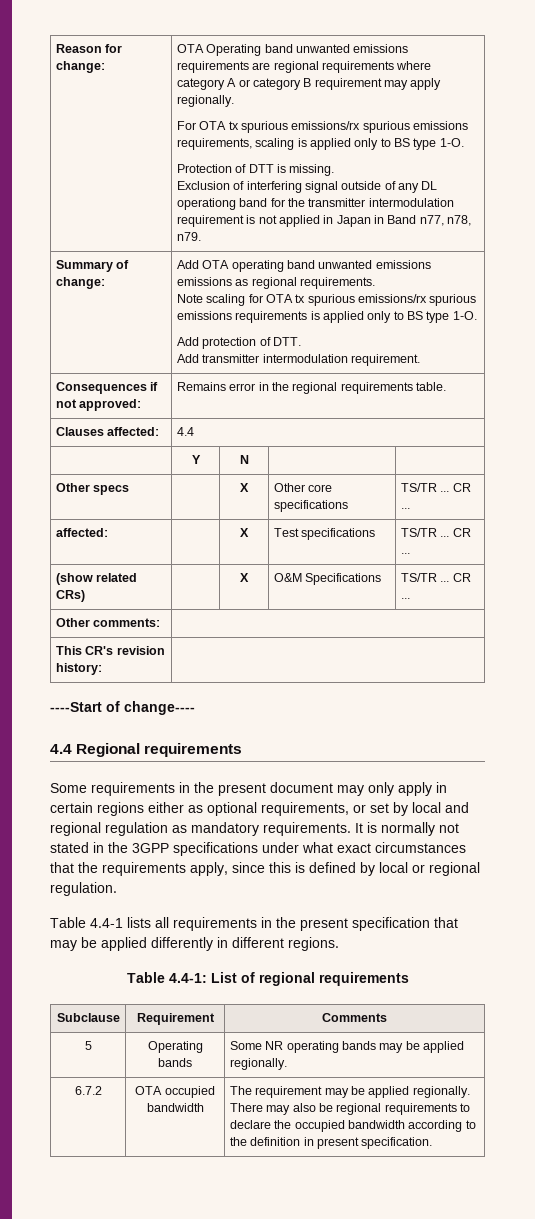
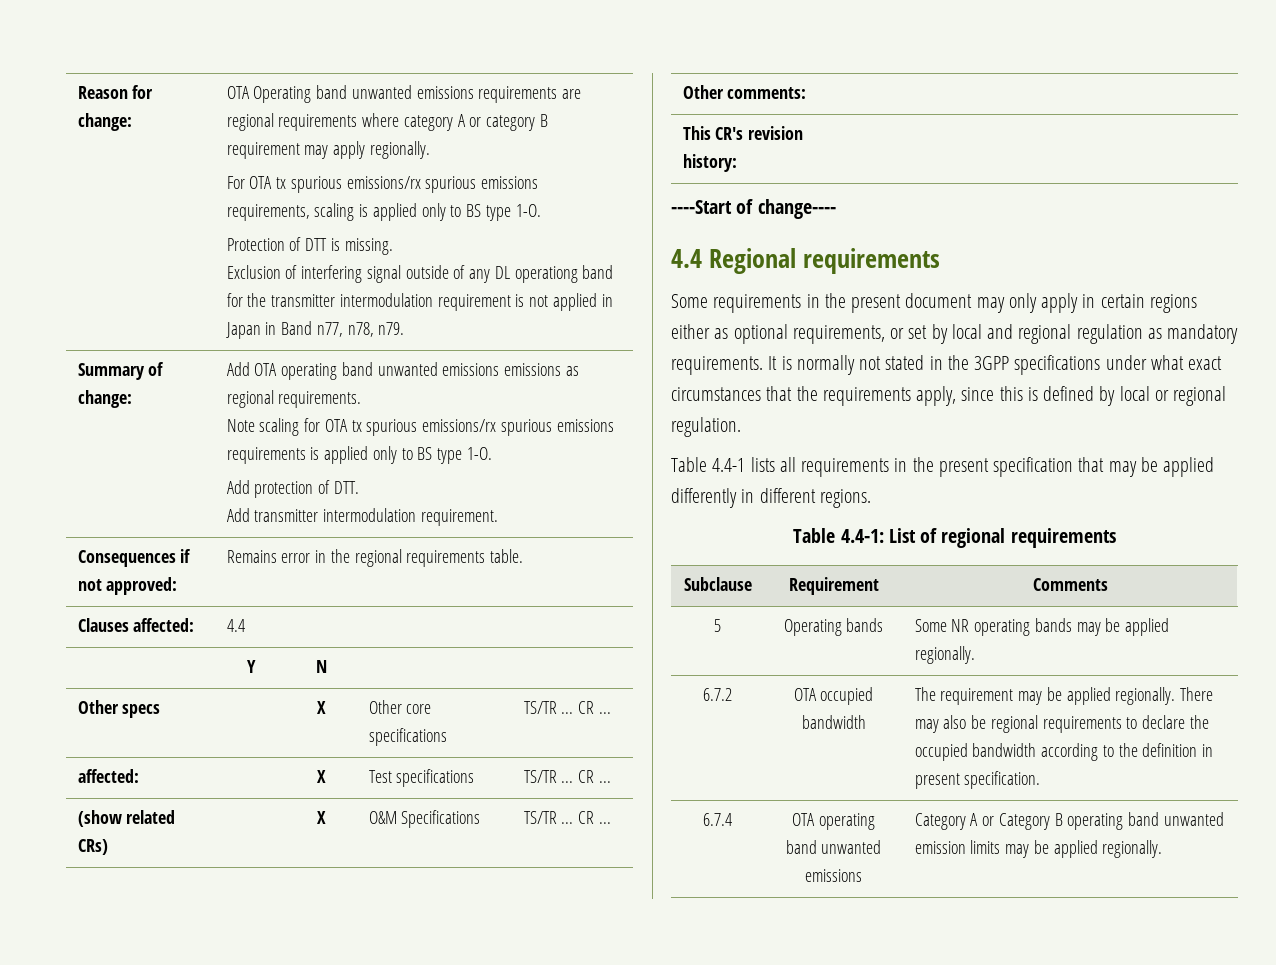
(433, 1143) none -> [703,813,732,826] [792,813,875,830] [785,840,882,854] [805,869,862,882] [914,812,1224,830] [914,840,1163,858] // 6.7.4 | OTA operating band unwanted emissions | Category A or Category B operating band unwanted emission limits may be applied regionally.

